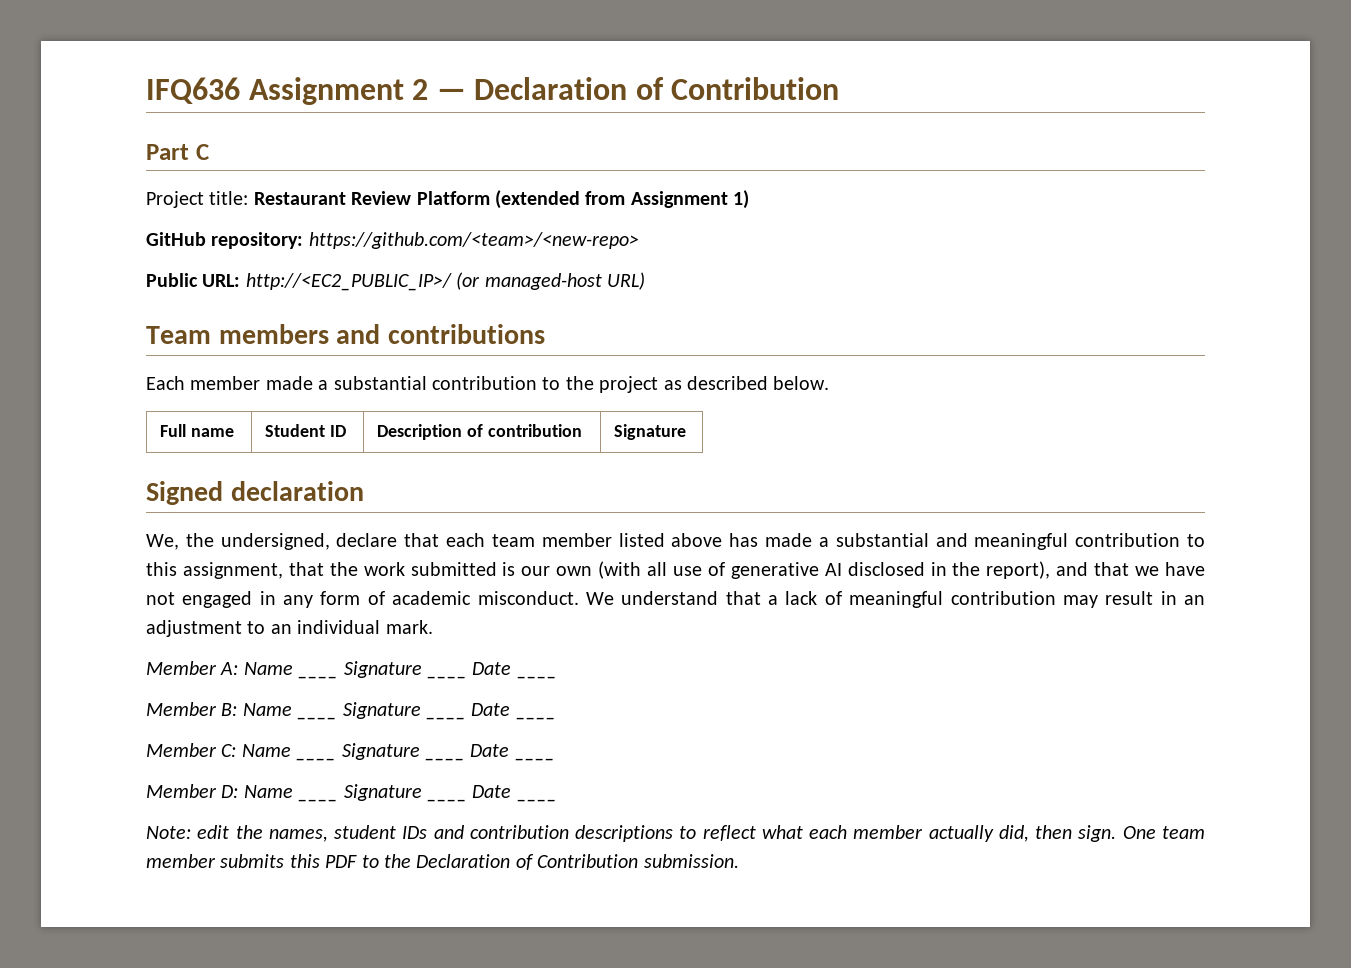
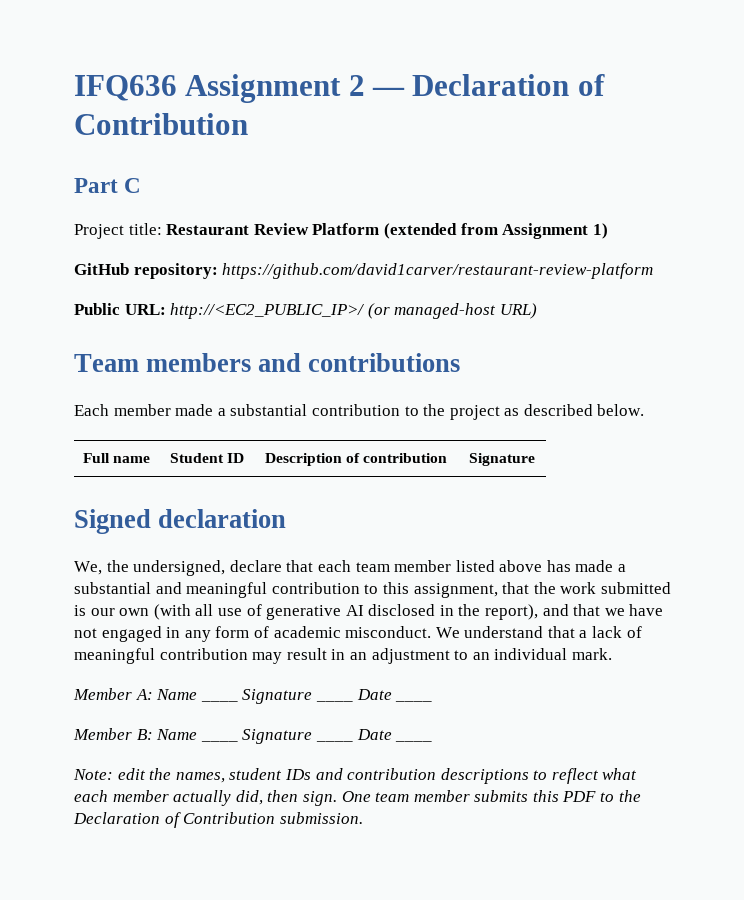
[308,232,639,249] https://github.com/<team>/<new-repo> -> [222,263,654,279] https://github.com/david1carver/restaurant-review-platform
[146,743,291,757] [296,743,465,761] [470,744,510,757] [514,757,555,761] [146,784,293,798] [298,784,467,802] [472,785,512,798] [516,798,557,802] // Member C: Name ____ Signature ____ Date ____ // Member D: Name ____ Signature ____ Date ____ -> (433, 741) none

